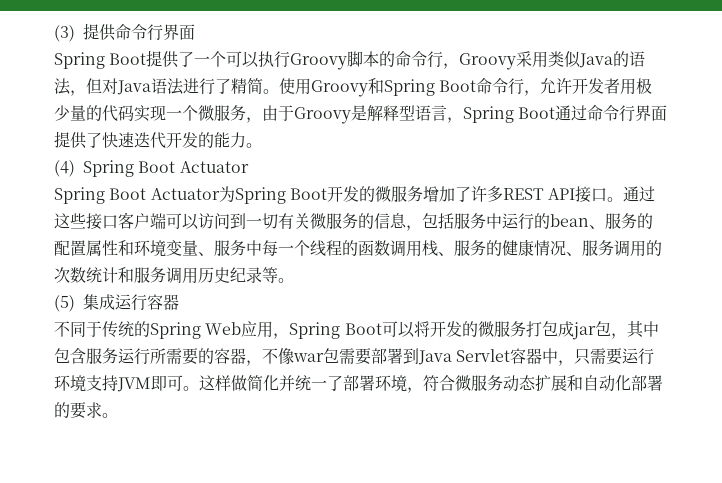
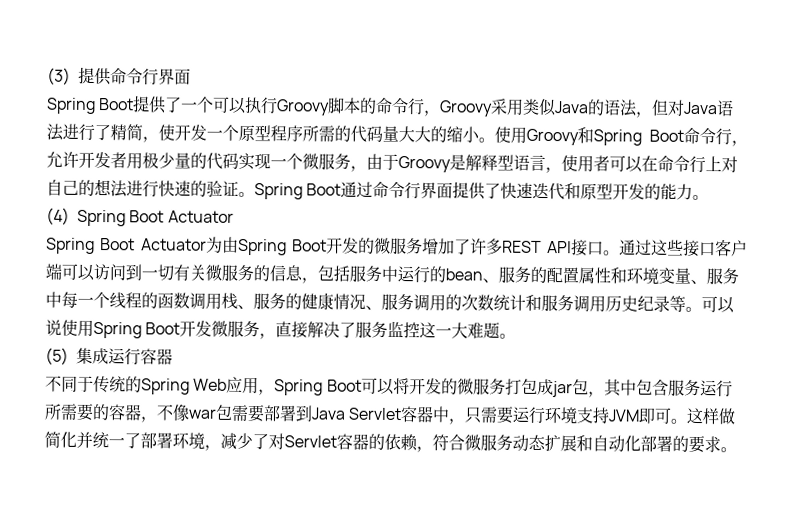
(263, 86) none -> [142,124,480,143] ，使开发一个原型程序所需的代码量大大的缩小
(463, 120) none -> [561,155,738,174] [46,178,255,198] 使用者可以在命令行上对自己的想法进行快速的验证。
(166, 140) none -> [564,183,614,200] 和原型
(235, 194) none -> [221,236,239,253] 由
(294, 280) none -> [701,296,735,314] [45,319,517,340] 可以说使用Spring Boot开发微服务，直接解决了服务监控这一大难题。
(423, 390) none -> [220,432,433,453] 减少了对Servlet容器的依赖，

